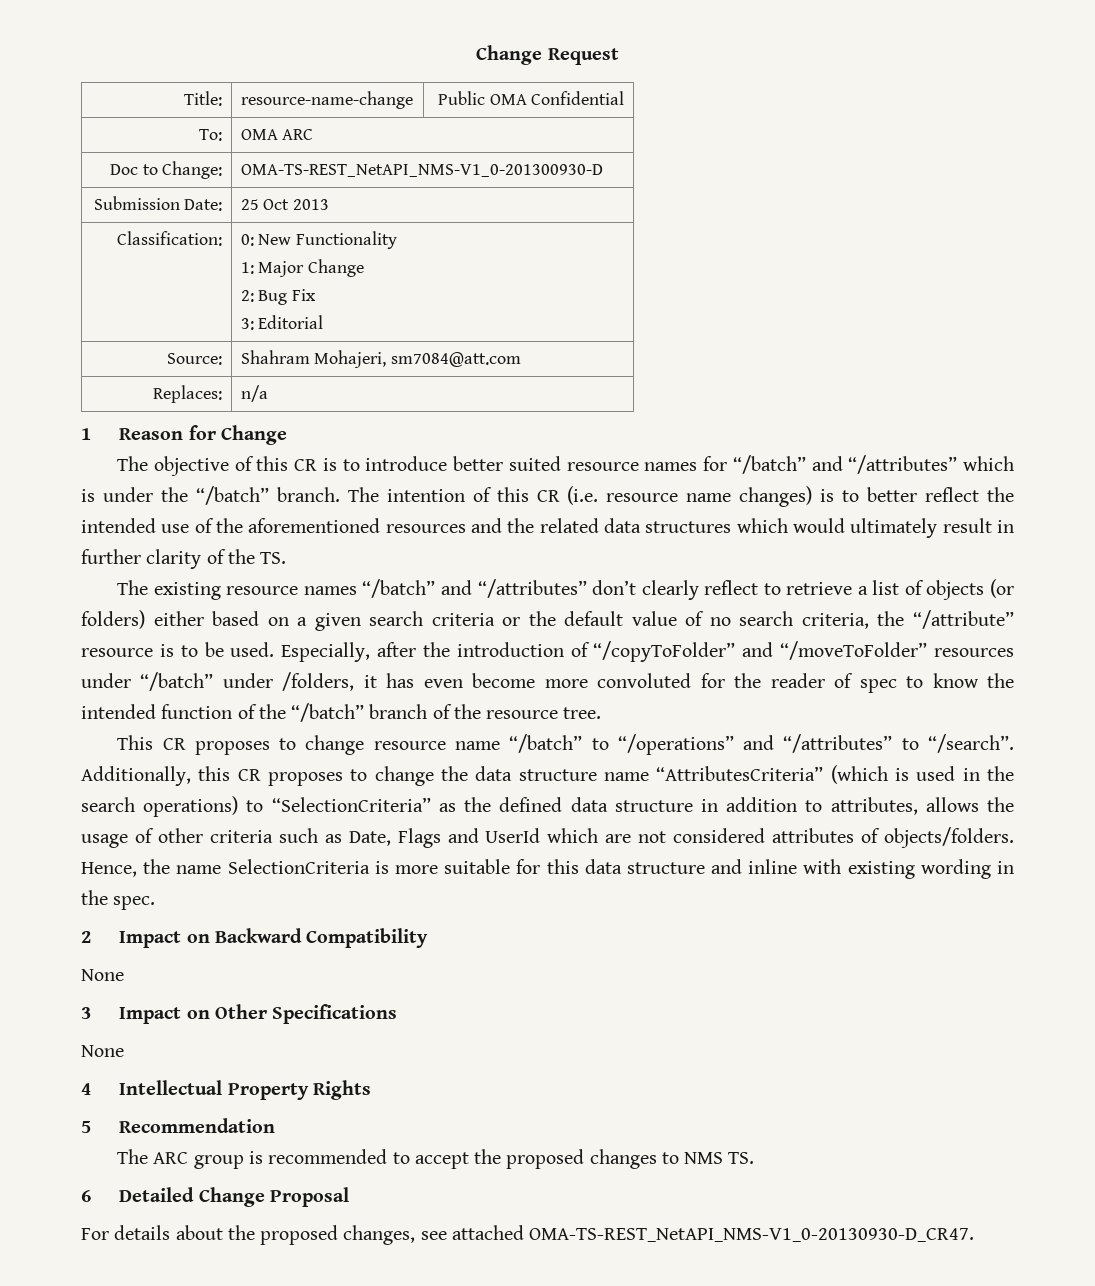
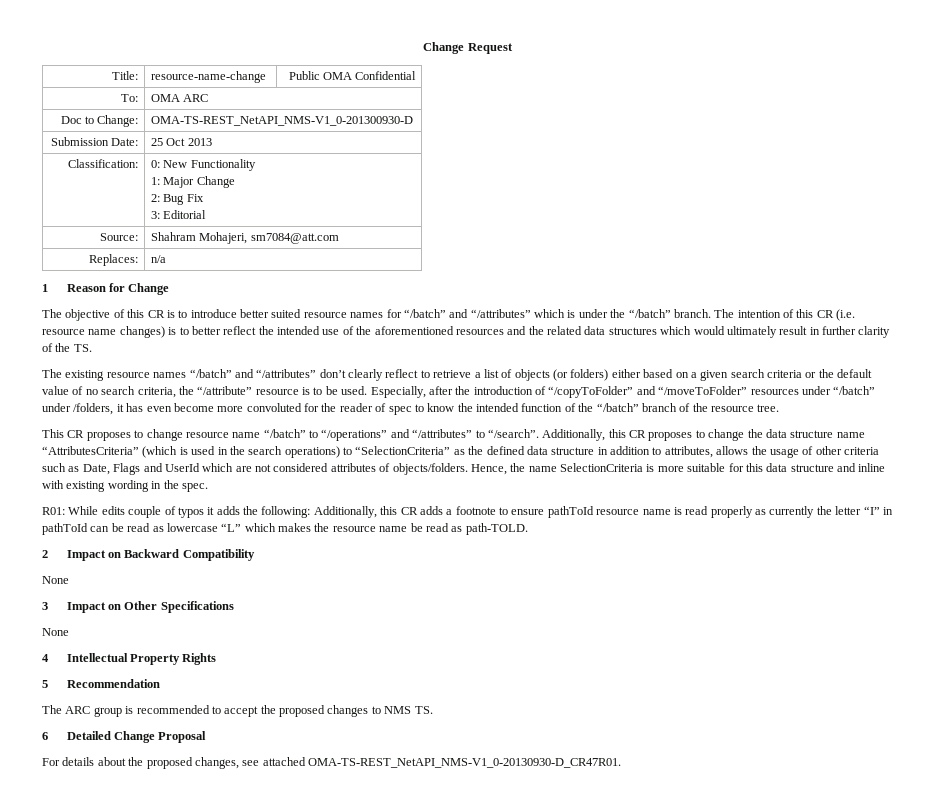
(156, 903) none -> [42,506,893,518] [42,523,528,535] // R01: While edits couple of typos it adds the following: Additionally, this CR adds a footnote to ensure pathToId resource name is read properly as currently the letter “I” in pathToId can be read as lowercase “L” which makes the resource name be read as path-TOLD.
[529,1228,975,1242] OMA-TS-REST_NetAPI_NMS-V1_0-20130930-D_CR47. -> [308,758,621,768] OMA-TS-REST_NetAPI_NMS-V1_0-20130930-D_CR47R01.

